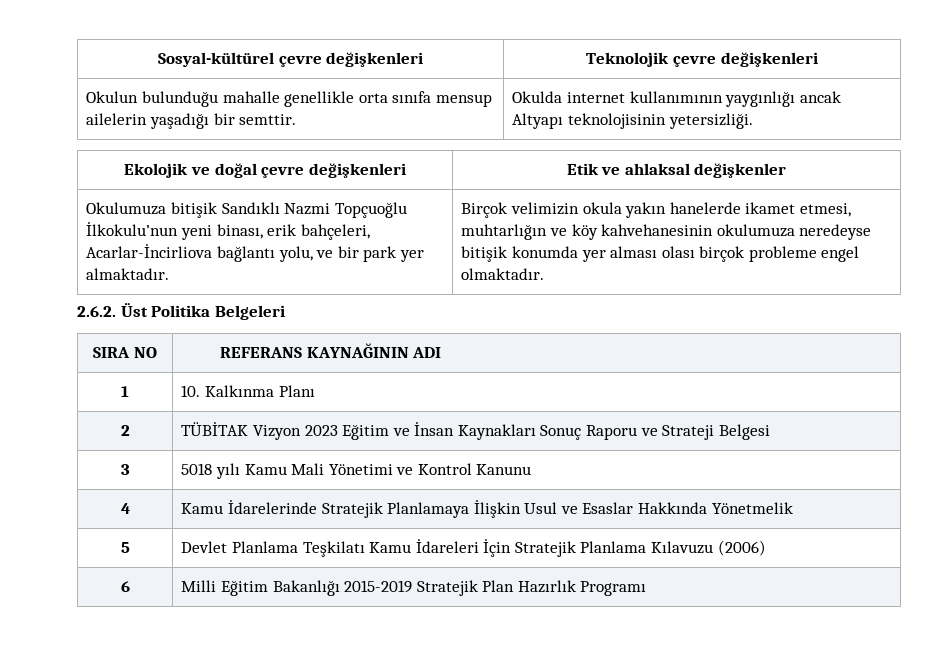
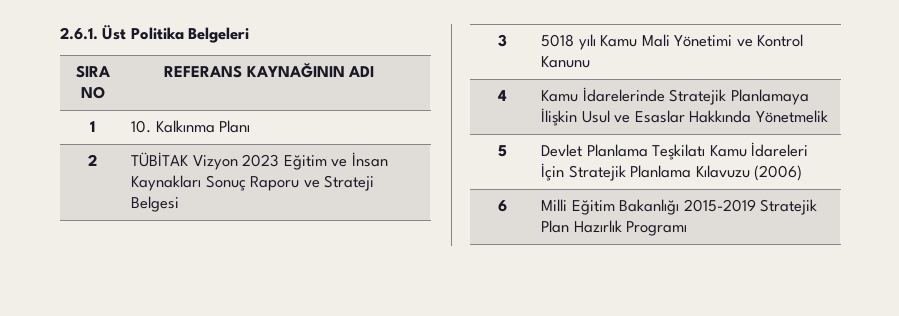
[157,52,424,67] [586,52,818,67] [86,91,492,107] [86,113,297,129] [512,91,841,107] [512,113,753,129] [124,163,406,178] [566,163,787,178] [86,202,407,218] [86,222,370,240] [86,244,424,262] [86,268,170,280] [461,202,851,218] [461,224,872,240] [461,246,860,262] [461,268,545,280] [77,306,116,317] Sosyal-kültürel çevre değişkenleri | Teknolojik çevre değişkenleri // Okulun bulunduğu mahalle genellikle orta sınıfa mensup ailelerin yaşadığı bir semttir. | Okulda internet kullanımının yaygınlığı ancak Altyapı teknolojisinin yetersizliği. // Ekolojik ve doğal çevre değişkenleri | Etik ve ahlaksal değişkenler // Okulumuza bitişik Sandıklı Nazmi Topçuoğlu İlkokulu’nun yeni binası, erik bahçeleri, Acarlar-İncirliova bağlantı yolu, ve bir park yer almaktadır. | Birçok velimizin okula yakın hanelerde ikamet etmesi, muhtarlığın ve köy kahvehanesinin okulumuza neredeyse bitişik konumda yer alması olası birçok probleme engel olmaktadır. // 2.6.2. -> [60,27,98,40] 2.6.1.

